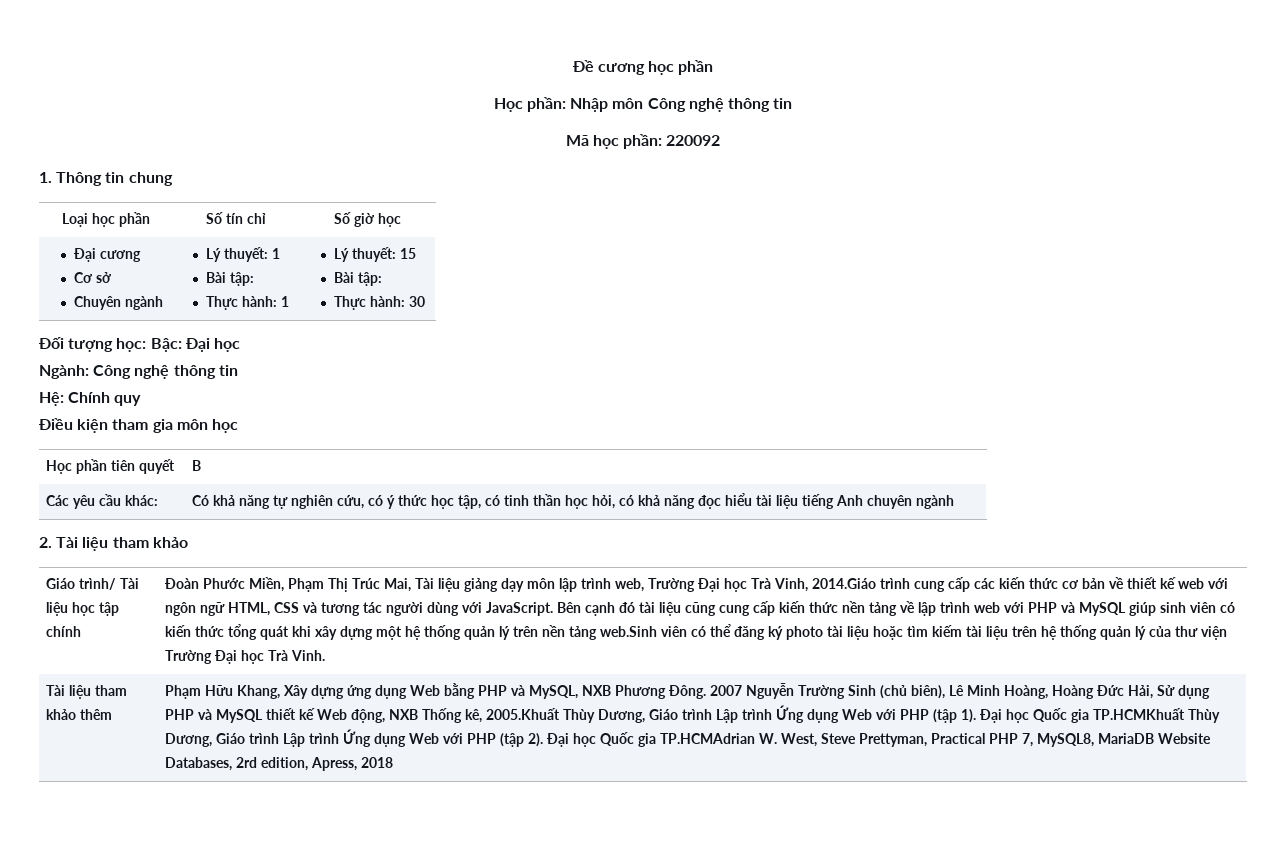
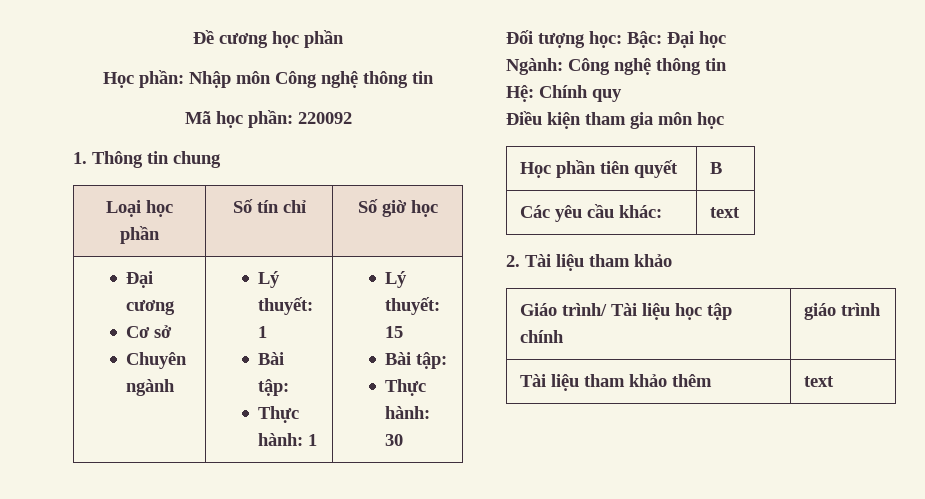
[192,493,955,509] Có khả năng tự nghiên cứu, có ý thức học tập, có tinh thần học hỏi, có khả năng đọc hiểu tài liệu tiếng Anh chuyên ngành -> [710,207,741,218] text
[165,577,1229,592] [165,601,1236,616] [165,624,1228,640] [165,650,326,664] Đoàn Phước Miền, Phạm Thị Trúc Mai, Tài liệu giảng dạy môn lập trình web, Trường Đại học Trà Vinh, 2014.Giáo trình cung cấp các kiến thức cơ bản về thiết kế web với ngôn ngữ HTML, CSS và tương tác người dùng với JavaScript. Bên cạnh đó tài liệu cũng cung cấp kiến thức nền tảng về lập trình web với PHP và MySQL giúp sinh viên có kiến thức tổng quát khi xây dựng một hệ thống quản lý trên nền tảng web.Sinh viên có thể đăng ký photo tài liệu hoặc tìm kiếm tài liệu trên hệ thống quản lý của thư viện Trường Đại học Trà Vinh. -> [804,303,882,320] giáo trình
[165,683,1211,699] [165,705,1221,723] [165,729,1212,747] [165,757,394,771] Phạm Hữu Khang, Xây dựng ứng dụng Web bằng PHP và MySQL, NXB Phương Đông. 2007 Nguyễn Trường Sinh (chủ biên), Lê Minh Hoàng, Hoàng Đức Hải, Sử dụng PHP và MySQL thiết kế Web động, NXB Thống kê, 2005.Khuất Thùy Dương, Giáo trình Lập trình Ứng dụng Web với PHP (tập 1). Đại học Quốc gia TP.HCMKhuất Thùy Dương, Giáo trình Lập trình Ứng dụng Web với PHP (tập 2). Đại học Quốc gia TP.HCMAdrian W. West, Steve Prettyman, Practical PHP 7, MySQL8, MariaDB Website Databases, 2rd edition, Apress, 2018 -> [804,376,835,387] text

